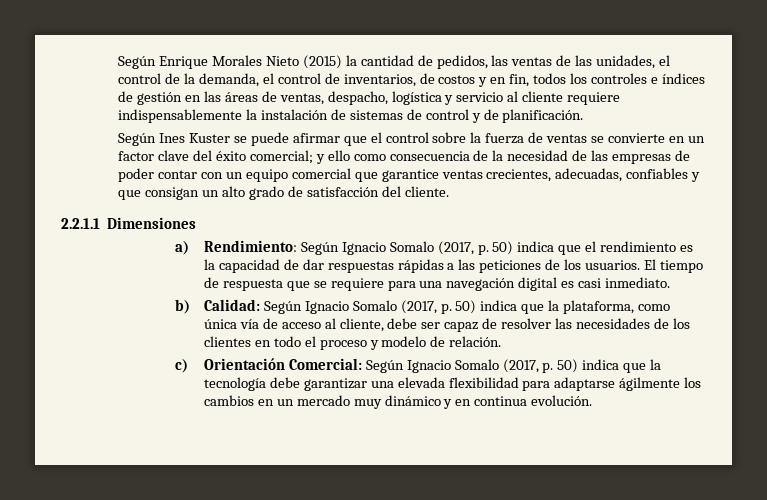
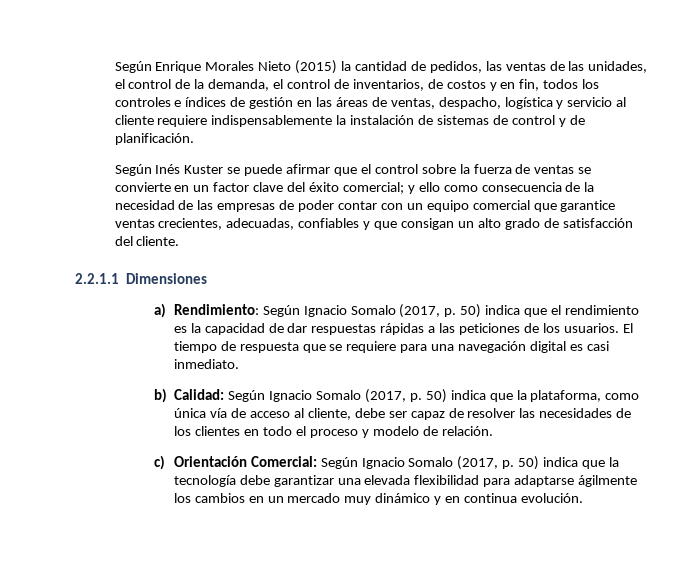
[159,133,186,143] Ines -> [155,164,181,174] Inés

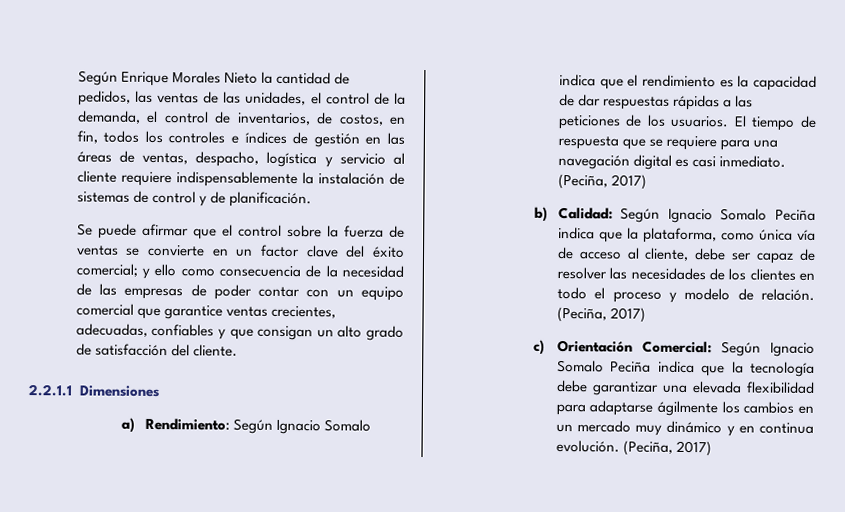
[295,60,338,74] (2015) -> (258, 78) none
[446,80,497,91] costos y -> [338,114,384,126] costos,
[114,164,241,176] Según Inés Kuster se -> [76,223,93,236] Se
[399,304,482,318] (2017, p. 50) -> (371, 425) none
(239, 364) none -> [557,174,647,190] (Peciña, 2017)
[364,389,447,403] (2017, p. 50) -> [775,209,816,221] Peciña
(493, 431) none -> [556,307,646,323] (Peciña, 2017)
[457,456,540,470] (2017, p. 50) -> [610,361,652,373] Peciña
(583, 498) none -> [622,440,712,457] (Peciña, 2017)

